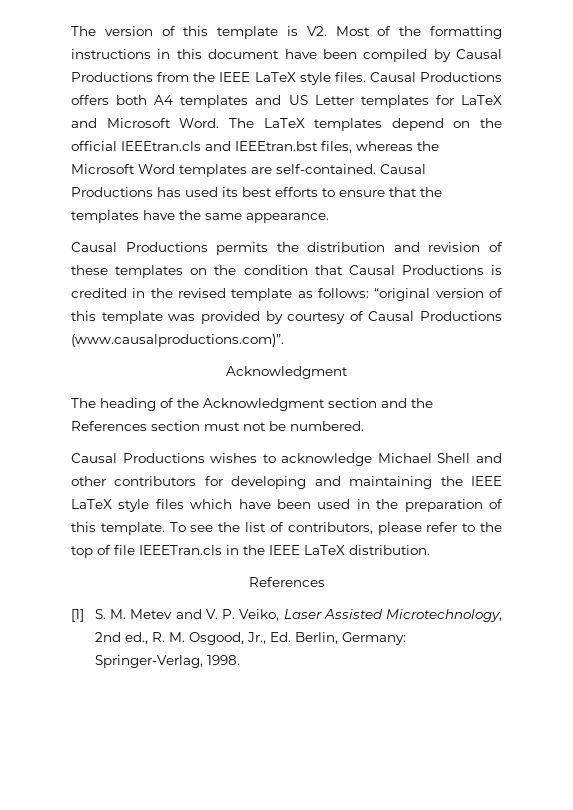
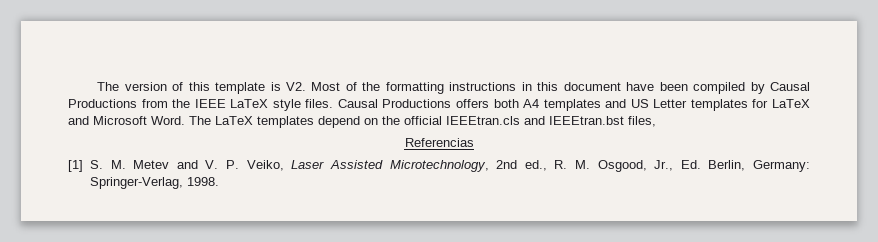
[356,141,439,151] [71,164,426,177] [71,187,442,197] [71,210,329,223] [71,242,503,255] [71,265,502,278] [71,288,503,301] [71,311,502,324] [71,334,284,347] [226,366,348,379] [71,398,433,411] [71,421,364,431] [71,453,502,466] [71,476,502,489] [71,499,503,512] [71,522,502,535] [71,545,430,558] [248,577,325,587] whereas the Microsoft Word templates are self-contained. Causal Productions has used its best efforts to ensure that the templates have the same appearance. // Causal Productions permits the distribution and revision of these templates on the condition that Causal Productions is credited in the revised template as follows: “original version of this template was provided by courtesy of Causal Productions (www.causalproductions.com)”. // Acknowledgment // The heading of the Acknowledgment section and the References section must not be numbered. // Causal Productions wishes to acknowledge Michael Shell and other contributors for developing and maintaining the IEEE LaTeX style files which have been used in the preparation of this template. To see the list of contributors, please refer to the top of file IEEETran.cls in the IEEE LaTeX distribution. // References -> [404,138,474,147] // Referencias

